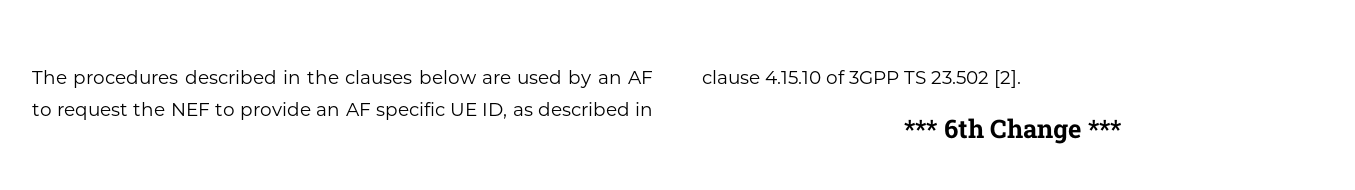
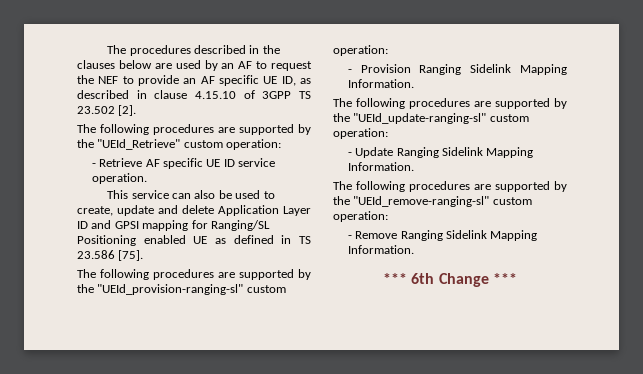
(1021, 79) none -> [77,124,311,135] [77,139,282,150] [91,158,276,169] [91,173,147,184] [107,190,275,199] [77,205,311,216] [77,220,270,231] [77,235,311,246] [77,250,144,261] [77,269,311,280] [77,284,286,295] [333,45,388,56] [347,64,567,75] [347,79,414,88] [333,98,567,109] [333,113,529,124] [333,128,388,139] [347,147,534,158] [347,162,414,171] [333,181,567,192] [333,196,532,207] [333,211,388,222] [347,230,538,241] [347,245,414,254] // The following procedures are supported by the "UEId_Retrieve" custom operation: // - Retrieve AF specific UE ID service operation. // This service can also be used to create, update and delete Application Layer ID and GPSI mapping for Ranging/SL Positioning enabled UE as defined in TS 23.586 [75]. // The following procedures are supported by the "UEId_provision-ranging-sl" custom operation: // - Provision Ranging Sidelink Mapping Information. // The following procedures are supported by the "UEId_update-ranging-sl" custom operation: // - Update Ranging Sidelink Mapping Information. // The following procedures are supported by the "UEId_remove-ranging-sl" custom operation: // - Remove Ranging Sidelink Mapping Information.

